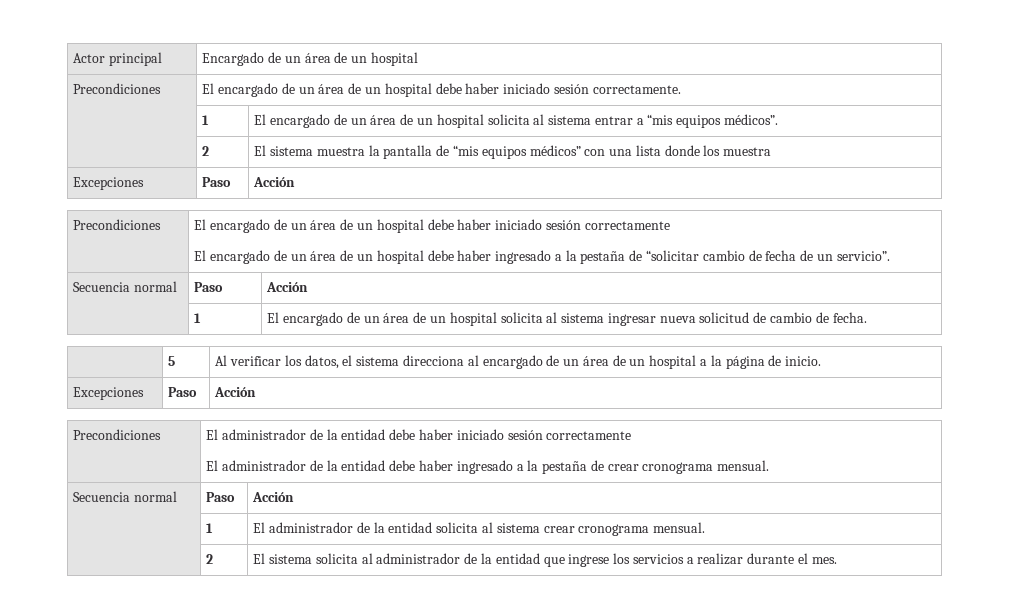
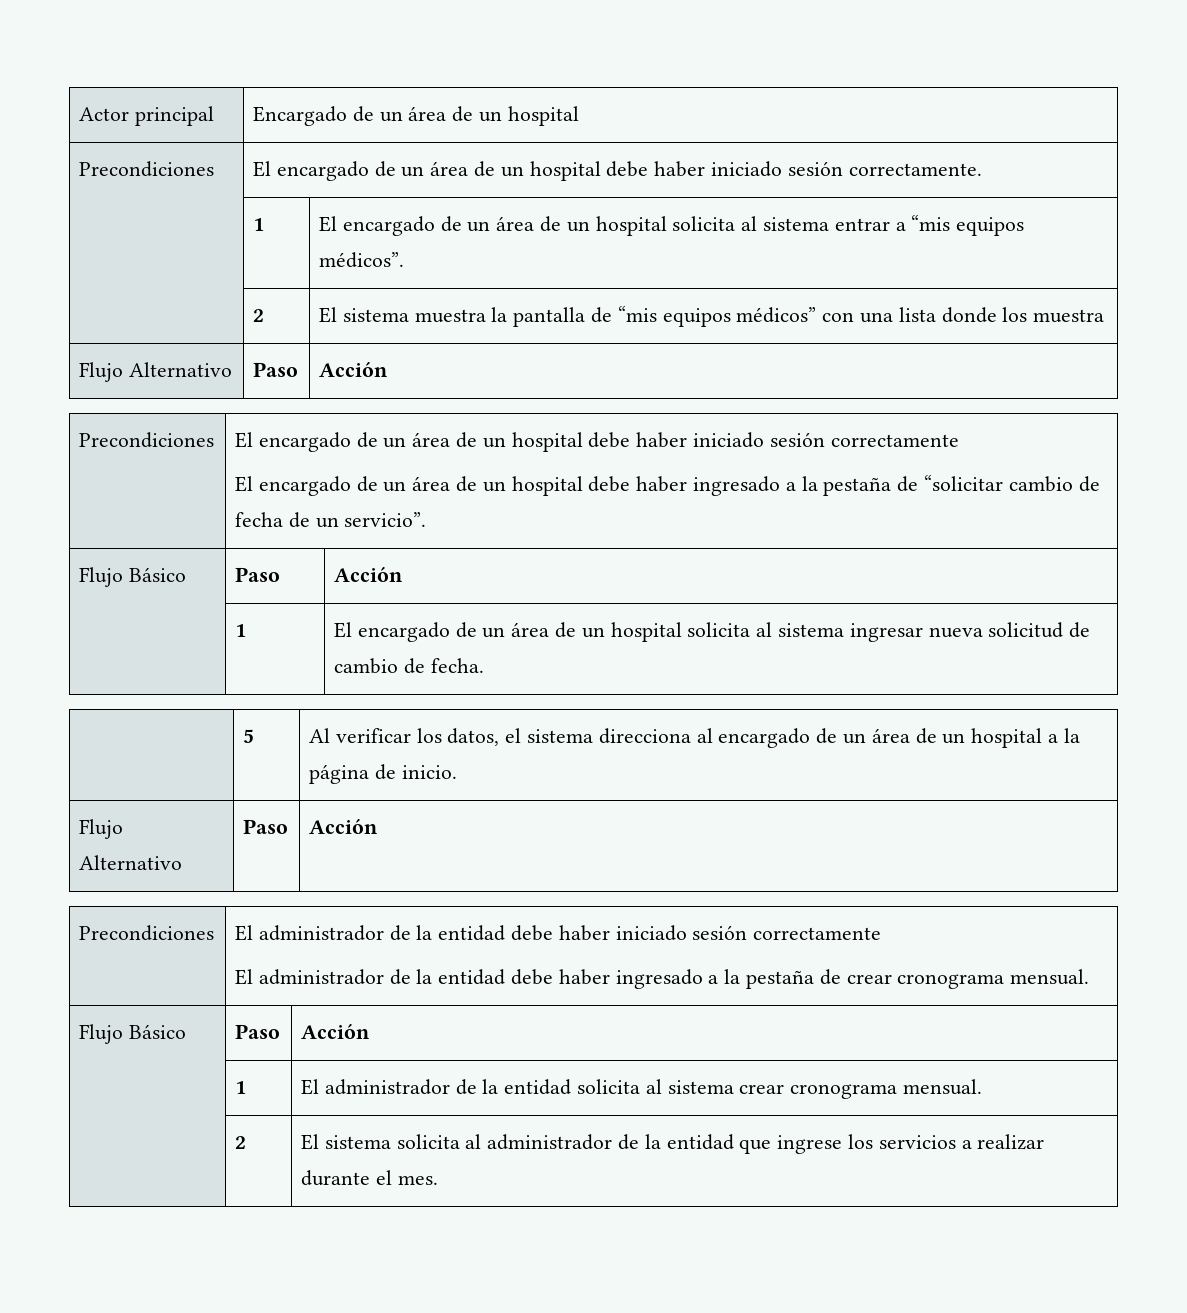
[73,177,145,190] Excepciones -> [79,362,232,382] Flujo Alternativo
[73,281,178,292] Secuencia normal -> [79,567,186,587] Flujo Básico
[73,387,145,400] Excepciones -> [79,819,124,839] [79,855,183,870] Flujo Alternativo
[73,491,178,502] Secuencia normal -> [79,1024,186,1044] Flujo Básico

